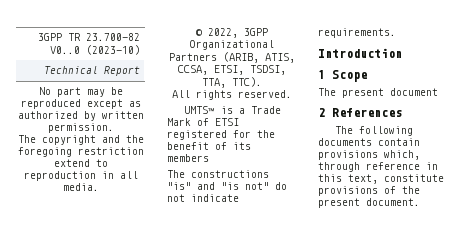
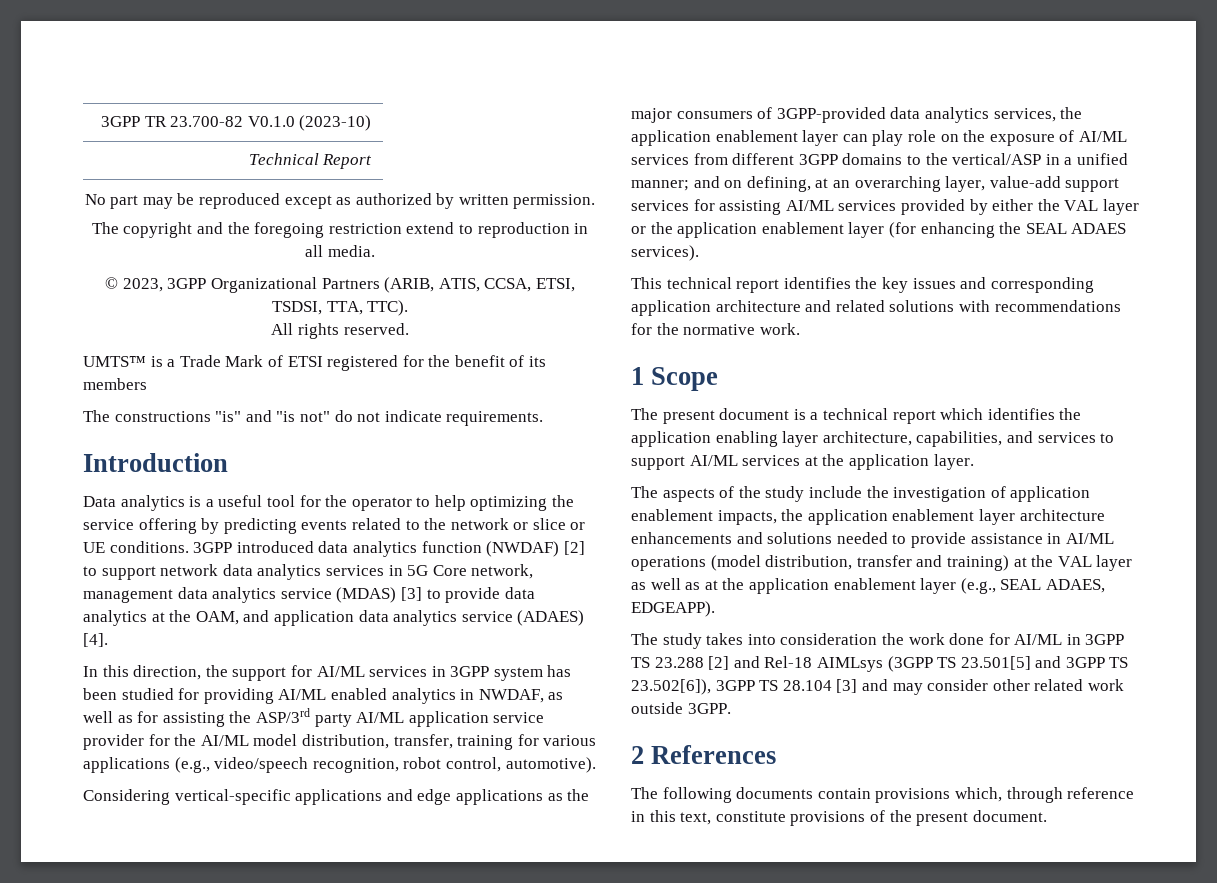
[49,46,80,54] V0..0 -> [247,116,295,127] V0.1.0
[207,28,238,38] 2022, -> [122,278,163,292] 2023,
(402, 53) none -> [83,495,575,511] [83,518,586,534] [83,541,585,557] [83,564,534,580] [83,587,535,603] [83,610,585,626] [83,633,108,647] [83,665,572,681] [83,688,564,704] [83,708,545,727] [83,734,597,750] [83,757,596,773] [83,789,590,805] [631,107,1083,123] [631,130,1127,146] [631,153,1128,165] [631,176,1120,192] [631,199,1139,215] [631,222,1127,238] [631,245,699,261] [631,277,1094,293] [631,300,1121,316] [631,323,800,335] // Data analytics is a useful tool for the operator to help optimizing the service offering by predicting events related to the network or slice or UE conditions. 3GPP introduced data analytics function (NWDAF) [2] to support network data analytics services in 5G Core network, management data analytics service (MDAS) [3] to provide data analytics at the OAM, and application data analytics service (ADAES) [4]. // In this direction, the support for AI/ML services in 3GPP system has been studied for providing AI/ML enabled analytics in NWDAF, as well as for assisting the ASP/3rd party AI/ML application service provider for the AI/ML model distribution, transfer, training for various applications (e.g., video/speech recognition, robot control, automotive). // Considering vertical-specific applications and edge applications as the major consumers of 3GPP-provided data analytics services, the application enablement layer can play role on the exposure of AI/ML services from different 3GPP domains to the vertical/ASP in a unified manner; and on defining, at an overarching layer, value-add support services for assisting AI/ML services provided by either the VAL layer or the application enablement layer (for enhancing the SEAL ADAES services). // This technical report identifies the key issues and corresponding application architecture and related solutions with recommendations for the normative work.
(438, 92) none -> [793,408,1082,424] [631,431,1115,447] [631,454,974,470] [631,486,1091,502] [631,509,1105,525] [631,532,1114,548] [631,555,1133,571] [631,578,1105,594] [631,601,715,617] [631,633,1125,649] [631,656,1129,672] [631,679,1124,695] [631,702,731,714] is a technical report which identifies the application enabling layer architecture, capabilities, and services to support AI/ML services at the application layer. // The aspects of the study include the investigation of application enablement impacts, the application enablement layer architecture enhancements and solutions needed to provide assistance in AI/ML operations (model distribution, transfer and training) at the VAL layer as well as at the application enablement layer (e.g., SEAL ADAES, EDGEAPP). // The study takes into consideration the work done for AI/ML in 3GPP TS 23.288 [2] and Rel-18 AIMLsys (3GPP TS 23.501[5] and 3GPP TS 23.502[6]), 3GPP TS 28.104 [3] and may consider other related work outside 3GPP.

